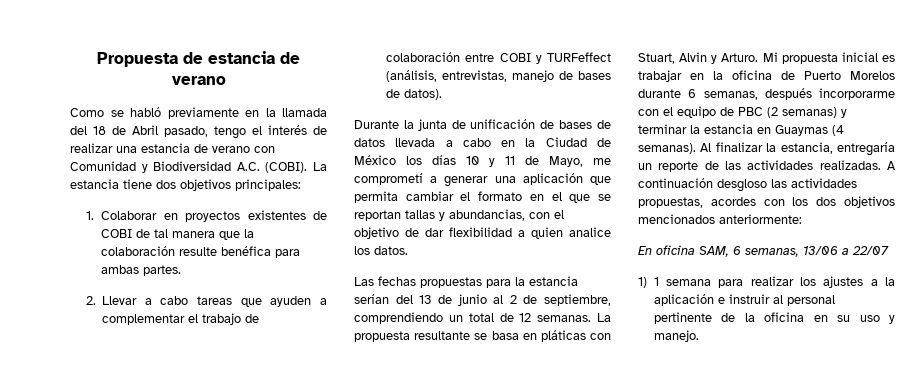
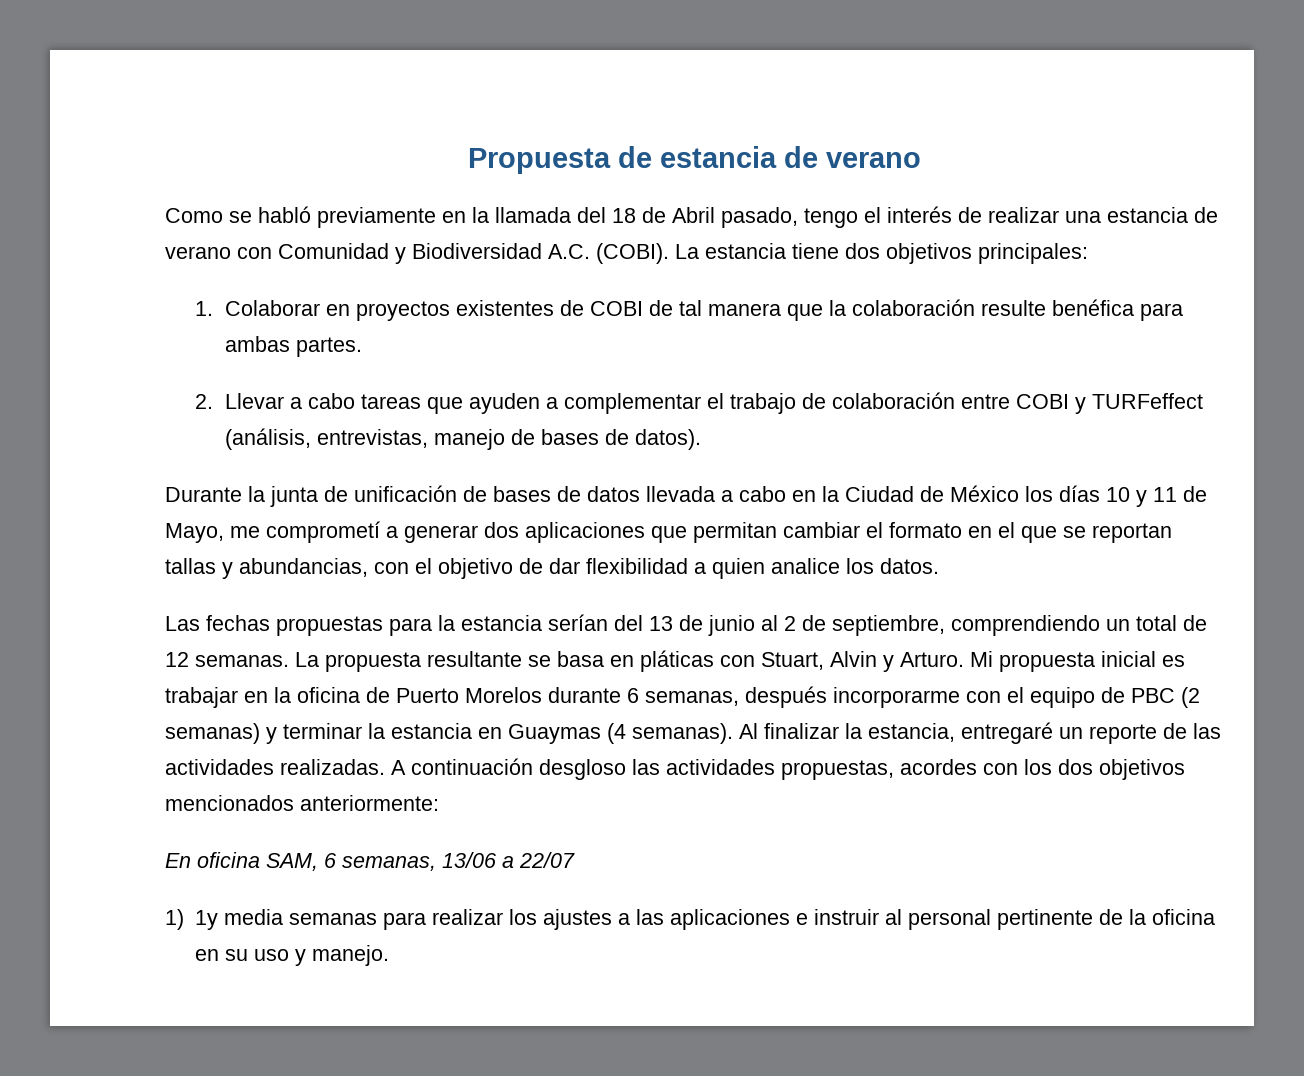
[494,173,611,185] [354,191,398,203] una aplicación que permita -> [484,522,777,543] dos aplicaciones que permitan
[837,142,895,156] entregaría -> [961,722,1053,744] entregaré
[653,277,711,286] 1 semana -> [195,909,378,930] 1y media semanas
[885,277,895,286] [653,294,714,306] la aplicación -> [636,909,791,930] las aplicaciones

